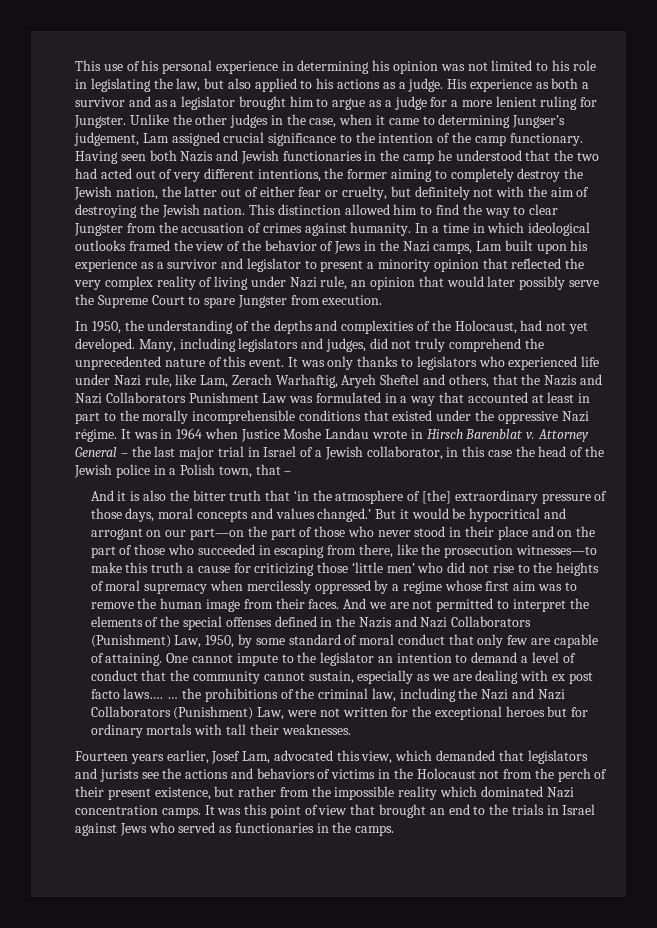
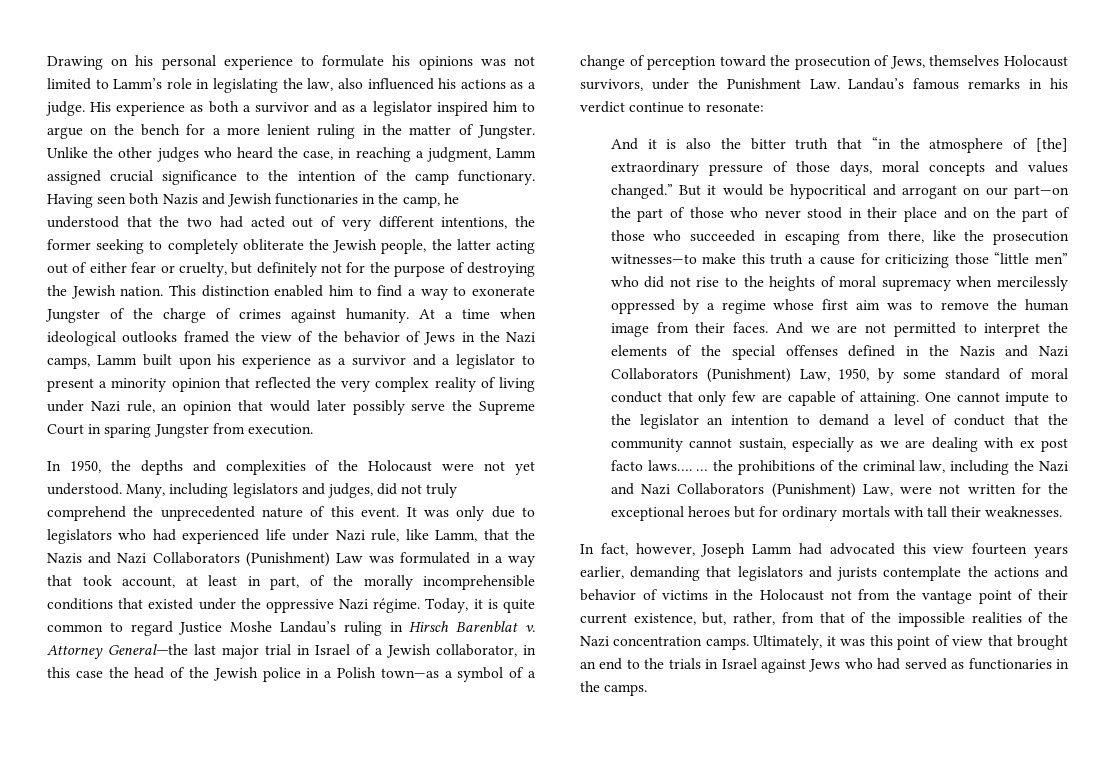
[75,60,439,74] This use of his personal experience in determining his opinion -> [47,55,473,70] Drawing on his personal experience to formulate his opinions
[551,60,570,71] his -> [113,78,163,89] Lamm’s
[204,78,313,92] but also applied to -> [337,78,434,90] also influenced
[238,96,286,110] brought -> [436,101,488,116] inspired
[369,96,427,110] as a judge -> [90,124,180,136] on the bench
[580,97,598,107] for -> [362,124,474,135] in the matter of
[270,114,566,128] [74,132,169,146] in the case, when it came to determining Jungser’s judgement, Lam -> [203,147,536,162] who heard the case, in reaching a judgment, Lamm
[403,153,435,164] camp -> [402,196,440,208] camp,
[391,169,433,182] aiming -> [96,239,145,254] seeking
[517,168,584,182] [74,186,158,200] destroy the Jewish nation, -> [242,239,427,254] obliterate the Jewish people,
(218, 191) none -> [495,240,535,254] acting
[496,186,574,197] with the aim -> [346,262,446,277] for the purpose
[344,204,390,215] allowed -> [274,285,324,297] enabled
[462,204,482,215] the -> [408,289,417,296] a
[529,204,559,215] [74,222,245,236] clear Jungster from the accusation -> [472,286,536,296] [45,308,206,323] exonerate Jungster of the charge
[415,223,429,233] In -> [419,309,435,319] At
[472,222,525,233] in which -> [500,308,536,319] when
[476,241,503,251] Lam -> [96,355,137,365] Lamm
(244, 263) none -> [442,358,451,365] a
[188,296,236,308] to spare -> [88,424,152,438] in sparing
[147,320,270,334] understanding of the -> (131, 465) none
[454,320,543,334] Holocaust, had -> [368,460,475,472] Holocaust were
[75,338,135,352] developed. -> [47,483,122,495] understood.
[357,356,399,367] thanks -> [491,506,515,518] due
(505, 361) none -> [152,529,176,541] had
[200,374,489,388] Lam, Zerach Warhaftig, Aryeh Sheftel and others, -> [435,530,478,542] Lamm,
[188,392,259,403] Punishment -> [245,552,330,567] (Punishment)
[467,392,528,403] accounted -> [82,575,175,588] took account,
[75,412,116,424] part to -> [270,575,325,590] part, of
[120,428,408,442] It was in 1964 when Justice Moshe Landau wrote -> [425,598,535,613] [47,621,382,636] Today, it is quite common to regard Justice Moshe Landau’s ruling
[75,446,151,457] General – the -> [108,644,188,655] General—the
[218,464,292,478] town, that – -> [380,667,537,682] [580,55,1068,70] [580,78,1068,91] [580,101,764,113] town—as a symbol of a change of perception toward the prosecution of Jews, themselves Holocaust survivors, under the Punishment Law. Landau’s famous remarks in his verdict continue to resonate:
[293,490,309,501] ‘in -> [871,137,891,149] “in
[317,508,372,522] changed.’ -> [610,184,673,199] changed.”
[351,562,415,573] ‘little men’ -> [994,252,1068,264] “little men”
[75,750,496,764] Fourteen years earlier, Josef Lam, advocated this view, which demanded -> [580,543,1068,558] [580,566,701,581] In fact, however, Joseph Lamm had advocated this view fourteen years earlier, demanding
[141,772,159,779] see -> [883,566,962,581] contemplate
[256,768,315,779] behaviors -> [580,589,636,601] behavior
[557,768,608,782] [75,786,543,800] perch of their present existence, but rather from the impossible reality which dominated -> [922,589,1068,604] [580,612,1068,627] vantage point of their current existence, but, rather, from that of the impossible realities of the
[204,805,215,815] It -> [753,635,836,650] Ultimately, it
(175, 827) none -> [877,658,901,670] had

